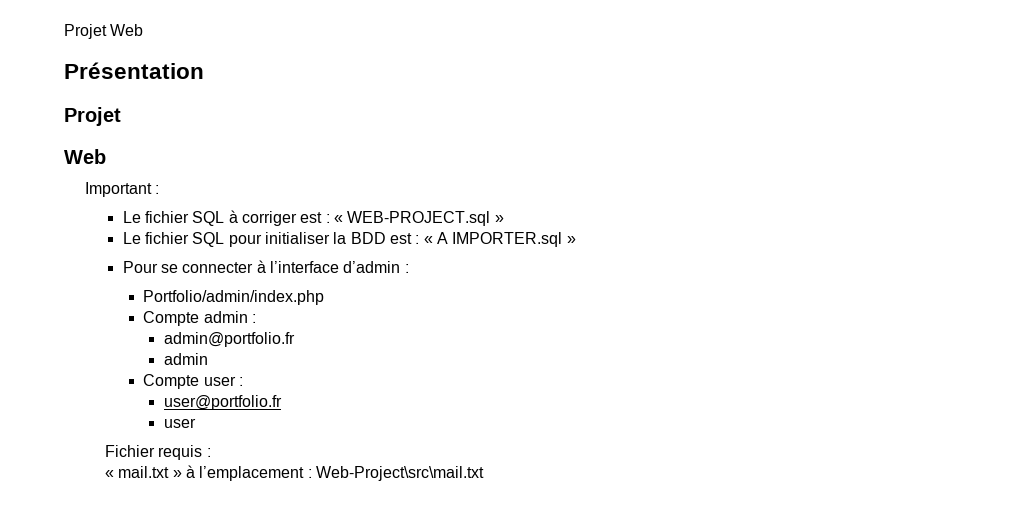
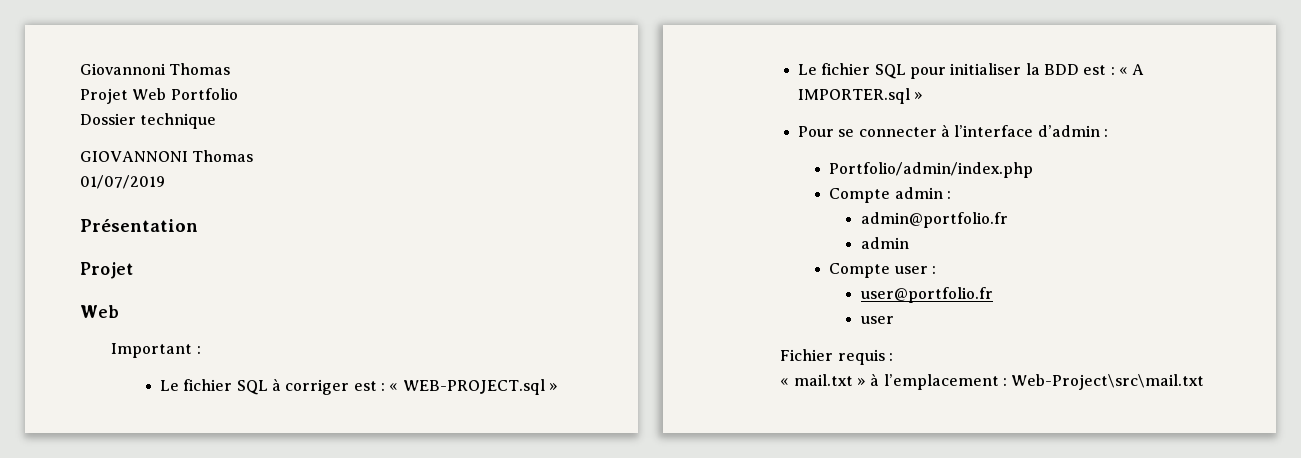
(64, 31) none -> [80,63,231,75] Giovannoni Thomas //
(144, 30) none -> [170,88,238,100] [80,113,217,129] [80,150,254,162] [80,175,165,189] Portfolio // Dossier technique // GIOVANNONI Thomas // 01/07/2019

